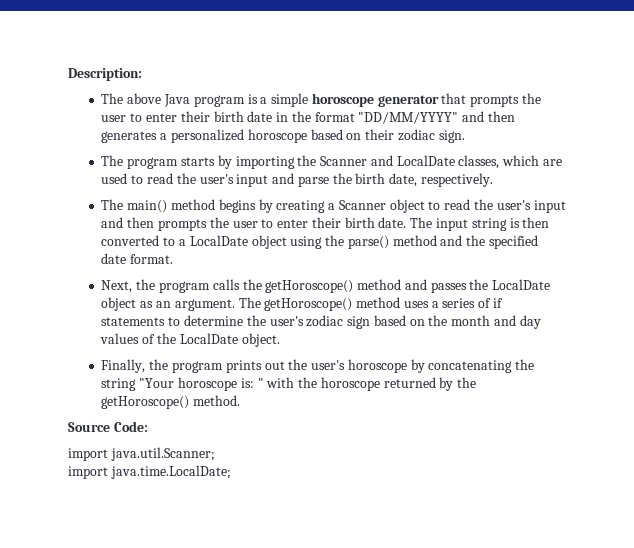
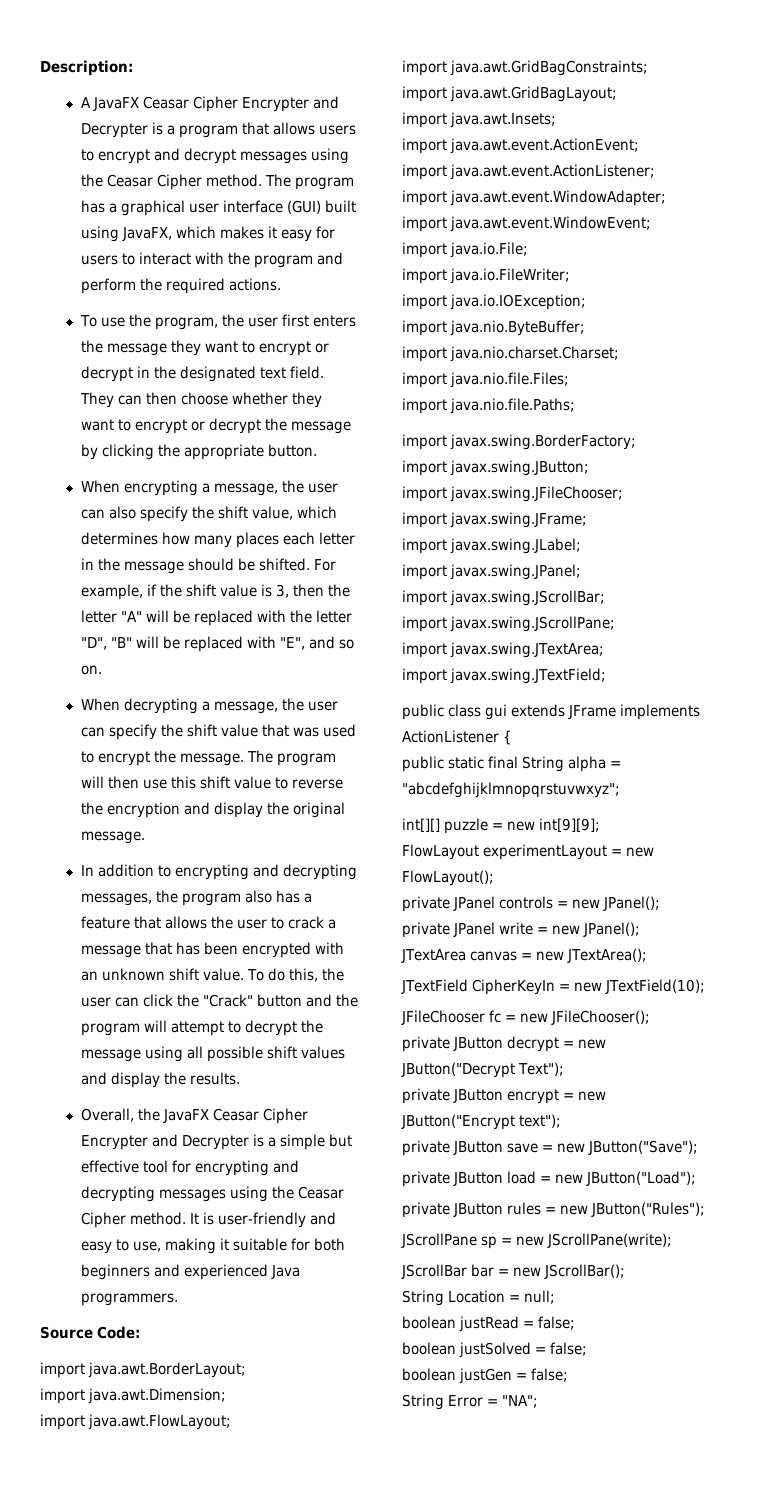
[101,93,542,107] [101,111,516,124] [101,129,465,143] [101,155,563,169] [101,173,494,187] [101,199,566,213] [101,217,550,231] [101,235,539,249] [101,253,174,264] [101,279,551,293] [101,297,504,311] [101,315,541,329] [100,333,280,347] [101,359,535,373] [101,377,477,391] [101,395,241,409] The above Java program is a simple horoscope generator that prompts the user to enter their birth date in the format "DD/MM/YYYY" and then generates a personalized horoscope based on their zodiac sign. // The program starts by importing the Scanner and LocalDate classes, which are used to read the user's input and parse the birth date, respectively. // The main() method begins by creating a Scanner object to read the user's input and then prompts the user to enter their birth date. The input string is then converted to a LocalDate object using the parse() method and the specified date format. // Next, the program calls the getHoroscope() method and passes the LocalDate object as an argument. The getHoroscope() method uses a series of if statements to determine the user's zodiac sign based on the month and day values of the LocalDate object. // Finally, the program prints out the user's horoscope by concatenating the string "Your horoscope is: " with the horoscope returned by the getHoroscope() method. -> [80,96,340,112] [80,122,357,138] [80,148,350,164] [80,174,355,190] [80,200,357,216] [80,226,336,242] [80,252,344,268] [80,278,281,294] [79,314,357,330] [80,340,330,356] [80,366,325,382] [79,392,323,408] [80,418,352,434] [80,444,318,460] [80,480,339,496] [80,506,338,522] [80,532,356,548] [80,558,337,574] [80,584,351,600] [80,610,353,626] [80,636,355,652] [80,665,102,675] [80,698,339,714] [80,724,357,740] [80,750,337,766] [80,776,344,789] [80,802,346,818] [80,831,145,844] [80,864,358,880] [80,890,313,906] [80,916,337,929] [80,942,345,958] [80,968,345,982] [80,994,359,1007] [80,1020,324,1036] [80,1046,346,1062] [80,1072,240,1088] [80,1108,309,1124] [80,1134,353,1150] [80,1160,300,1176] [80,1186,345,1202] [80,1212,337,1228] [80,1238,346,1254] [80,1264,300,1280] [80,1293,178,1306] A JavaFX Ceasar Cipher Encrypter and Decrypter is a program that allows users to encrypt and decrypt messages using the Ceasar Cipher method. The program has a graphical user interface (GUI) built using JavaFX, which makes it easy for users to interact with the program and perform the required actions. // To use the program, the user first enters the message they want to encrypt or decrypt in the designated text field. They can then choose whether they want to encrypt or decrypt the message by clicking the appropriate button. // When encrypting a message, the user can also specify the shift value, which determines how many places each letter in the message should be shifted. For example, if the shift value is 3, then the letter "A" will be replaced with the letter "D", "B" will be replaced with "E", and so on. // When decrypting a message, the user can specify the shift value that was used to encrypt the message. The program will then use this shift value to reverse the encryption and display the original message. // In addition to encrypting and decrypting messages, the program also has a feature that allows the user to crack a message that has been encrypted with an unknown shift value. To do this, the user can click the "Crack" button and the program will attempt to decrypt the message using all possible shift values and display the results. // Overall, the JavaFX Ceasar Cipher Encrypter and Decrypter is a simple but effective tool for encrypting and decrypting messages using the Ceasar Cipher method. It is user-friendly and easy to use, making it suitable for both beginners and experienced Java programmers.
[110,447,215,461] [68,465,231,479] java.util.Scanner; // import java.time.LocalDate; -> [88,1362,247,1378] [40,1388,227,1404] [40,1414,232,1430] [402,60,649,76] [402,86,618,102] [402,112,557,128] [402,138,640,154] [402,164,656,180] [402,190,667,206] [402,216,652,232] [402,242,529,258] [402,268,571,284] [402,294,587,310] [402,320,586,336] [402,346,620,362] [402,372,570,388] [402,398,576,414] [402,434,637,450] [402,460,590,476] [402,486,624,502] [402,512,588,528] [402,538,582,554] [402,564,582,580] [402,590,606,606] [402,616,616,632] [402,642,605,658] [402,668,607,684] [402,704,701,720] [402,730,513,745] [402,756,622,772] [402,782,620,798] [402,818,601,834] [402,844,655,860] [402,870,494,886] [402,896,661,912] [402,922,641,938] [401,948,648,963] [401,979,706,995] [401,1010,651,1025] [402,1036,607,1052] [401,1062,565,1078] [402,1088,607,1104] [401,1114,562,1130] [402,1140,699,1156] [402,1171,697,1187] [402,1202,706,1218] [401,1233,673,1249] [401,1264,626,1279] [402,1290,556,1306] [402,1316,576,1332] [402,1342,588,1358] [402,1368,569,1384] [402,1394,539,1410] java.awt.BorderLayout; // import java.awt.Dimension; // import java.awt.FlowLayout; // import java.awt.GridBagConstraints; // import java.awt.GridBagLayout; // import java.awt.Insets; // import java.awt.event.ActionEvent; // import java.awt.event.ActionListener; // import java.awt.event.WindowAdapter; // import java.awt.event.WindowEvent; // import java.io.File; // import java.io.FileWriter; // import java.io.IOException; // import java.nio.ByteBuffer; // import java.nio.charset.Charset; // import java.nio.file.Files; // import java.nio.file.Paths; // import javax.swing.BorderFactory; // import javax.swing.JButton; // import javax.swing.JFileChooser; // import javax.swing.JFrame; // import javax.swing.JLabel; // import javax.swing.JPanel; // import javax.swing.JScrollBar; // import javax.swing.JScrollPane; // import javax.swing.JTextArea; // import javax.swing.JTextField; // public class gui extends JFrame implements ActionListener { // public static final String alpha = "abcdefghijklmnopqrstuvwxyz"; // int[][] puzzle = new int[9][9]; // FlowLayout experimentLayout = new FlowLayout(); // private JPanel controls = new JPanel(); // private JPanel write = new JPanel(); // JTextArea canvas = new JTextArea(); // JTextField CipherKeyIn = new JTextField(10); // JFileChooser fc = new JFileChooser(); // private JButton decrypt = new JButton("Decrypt Text"); // private JButton encrypt = new JButton("Encrypt text"); // private JButton save = new JButton("Save"); // private JButton load = new JButton("Load"); // private JButton rules = new JButton("Rules"); // JScrollPane sp = new JScrollPane(write); // JScrollBar bar = new JScrollBar(); // String Location = null; // boolean justRead = false; // boolean justSolved = false; // boolean justGen = false; // String Error = "NA";

